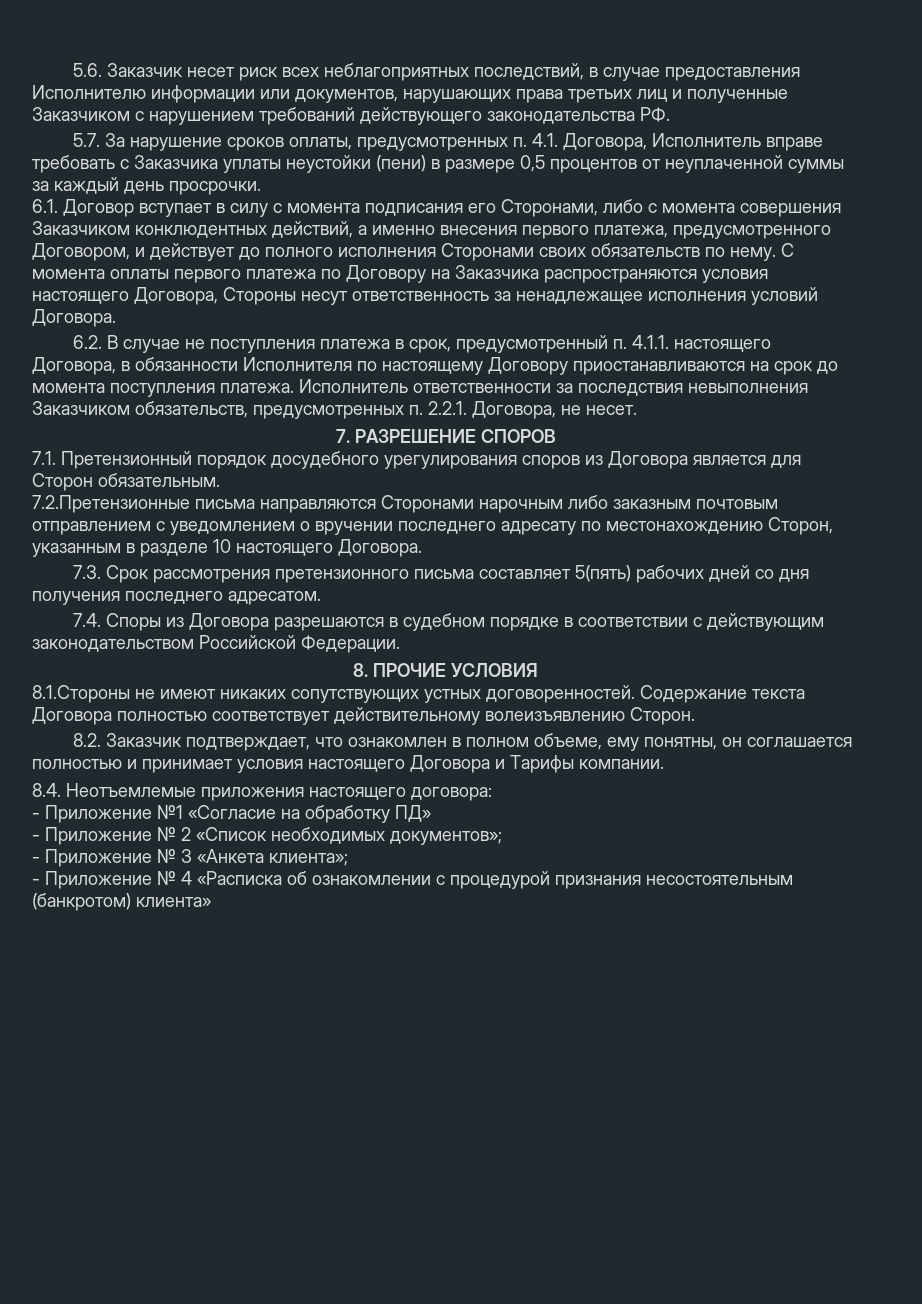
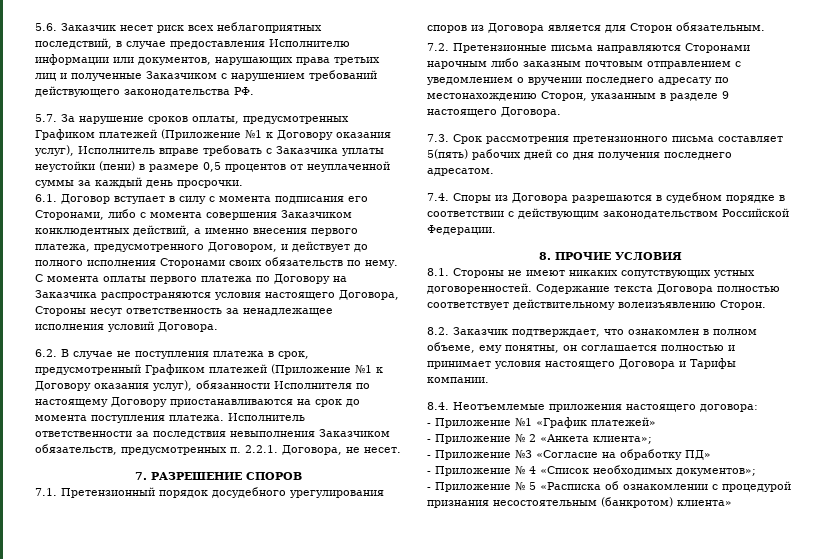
[512,133,647,151] п. 4.1. Договора, -> [35,129,391,140] [35,145,74,156] Графиком платежей (Приложение №1 к Договору оказания услуг),
[612,335,771,352] [32,357,130,375] п. 4.1.1. настоящего Договора, в -> [145,364,383,375] [35,380,192,391] Графиком платежей (Приложение №1 к Договору оказания услуг),
[32,495,190,513] 7.2.Претензионные -> [427,43,547,53] 7.2. Претензионные
[213,539,231,553] 10 -> [722,91,729,99] 9
[32,685,130,703] 8.1.Стороны -> [427,268,504,278] 8.1. Стороны
(183, 812) none -> [536,417,656,428] [427,433,652,444] [427,449,532,460] «График платежей» // - Приложение № 2 «Анкета клиента»; // - Приложение №3
[181,827,191,841] 2 -> [529,466,536,474] 4
[181,849,348,866] [32,871,192,889] 3 «Анкета клиента»; // - Приложение № 4 -> [529,482,536,490] 5

